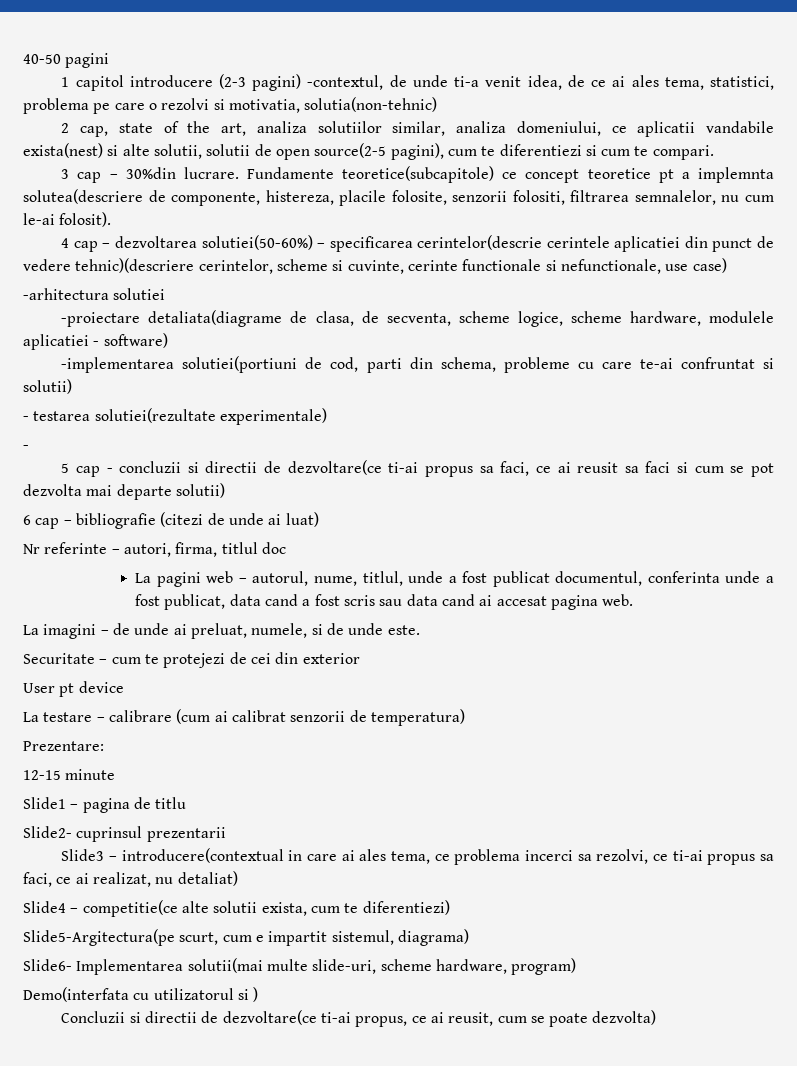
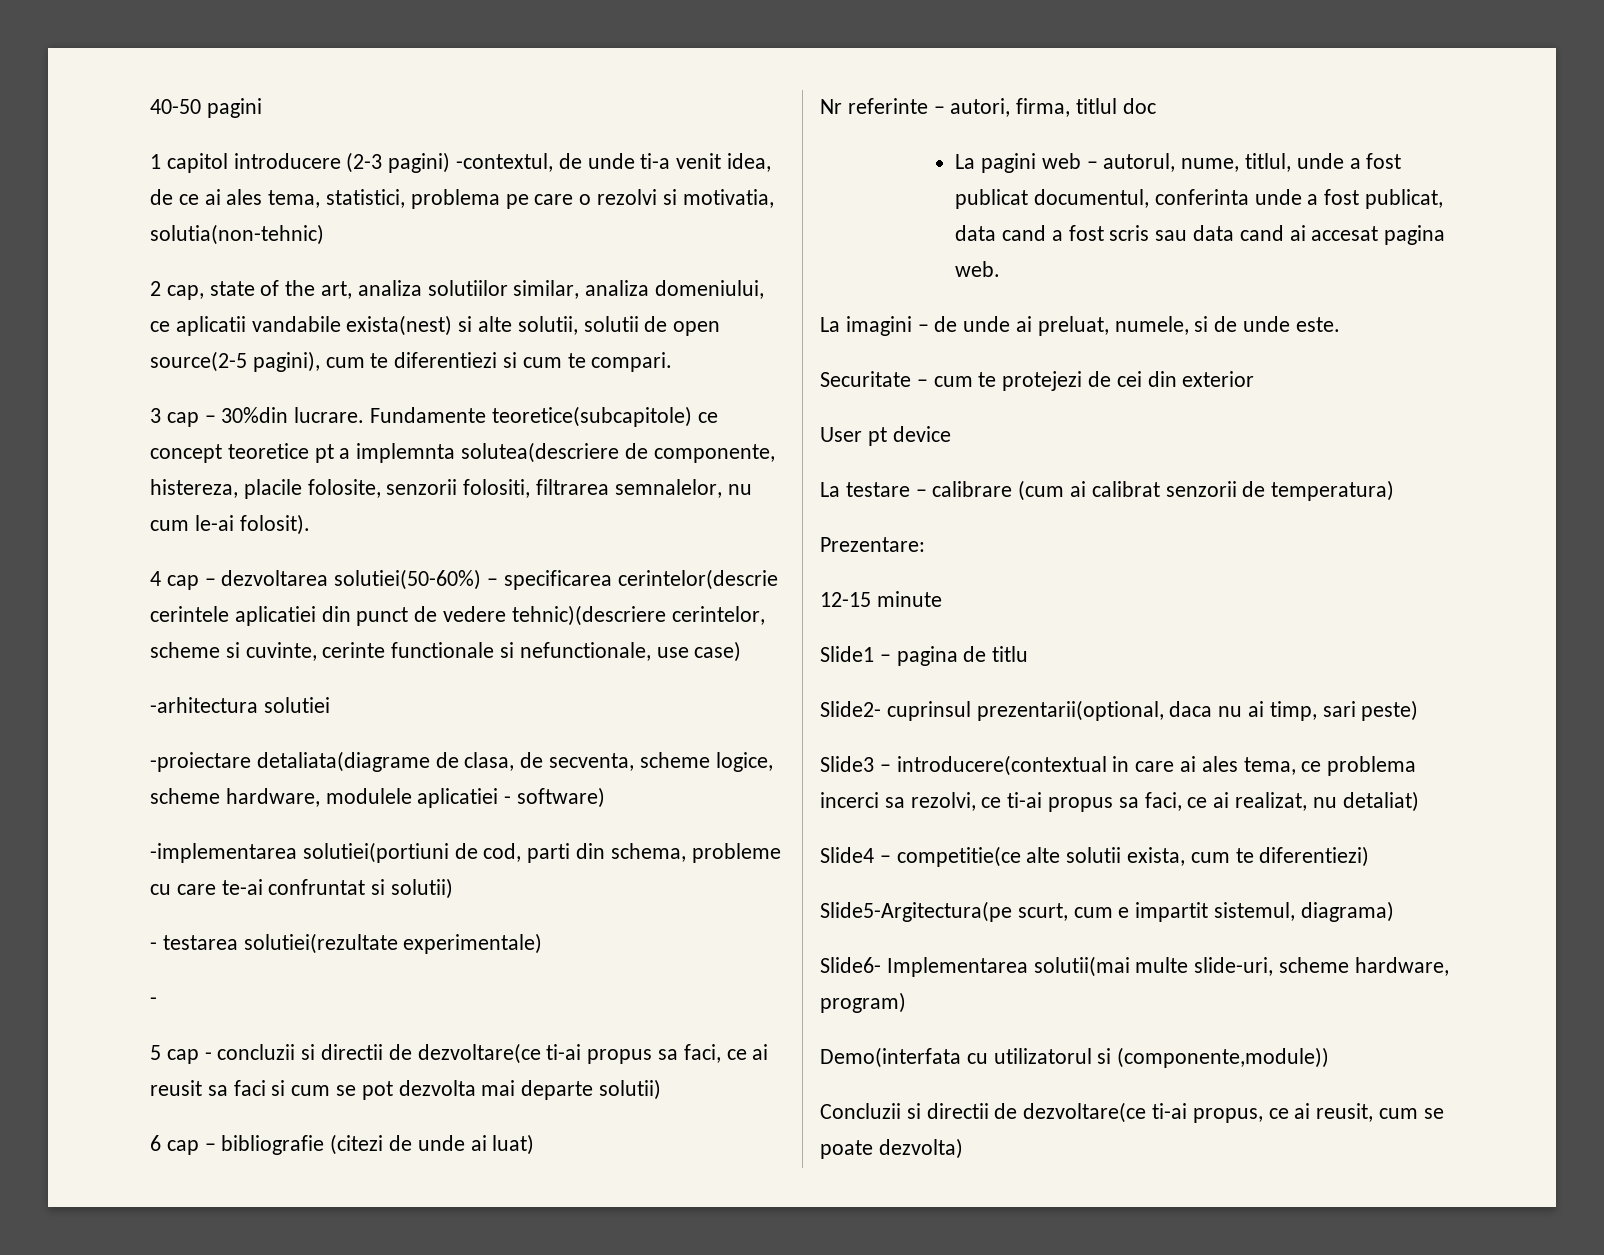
[146,827,226,842] prezentarii -> [976,700,1419,721] prezentarii(optional, daca nu ai timp, sari peste)
[253,987,259,1002] ) -> [1117,1047,1330,1068] (componente,module))

